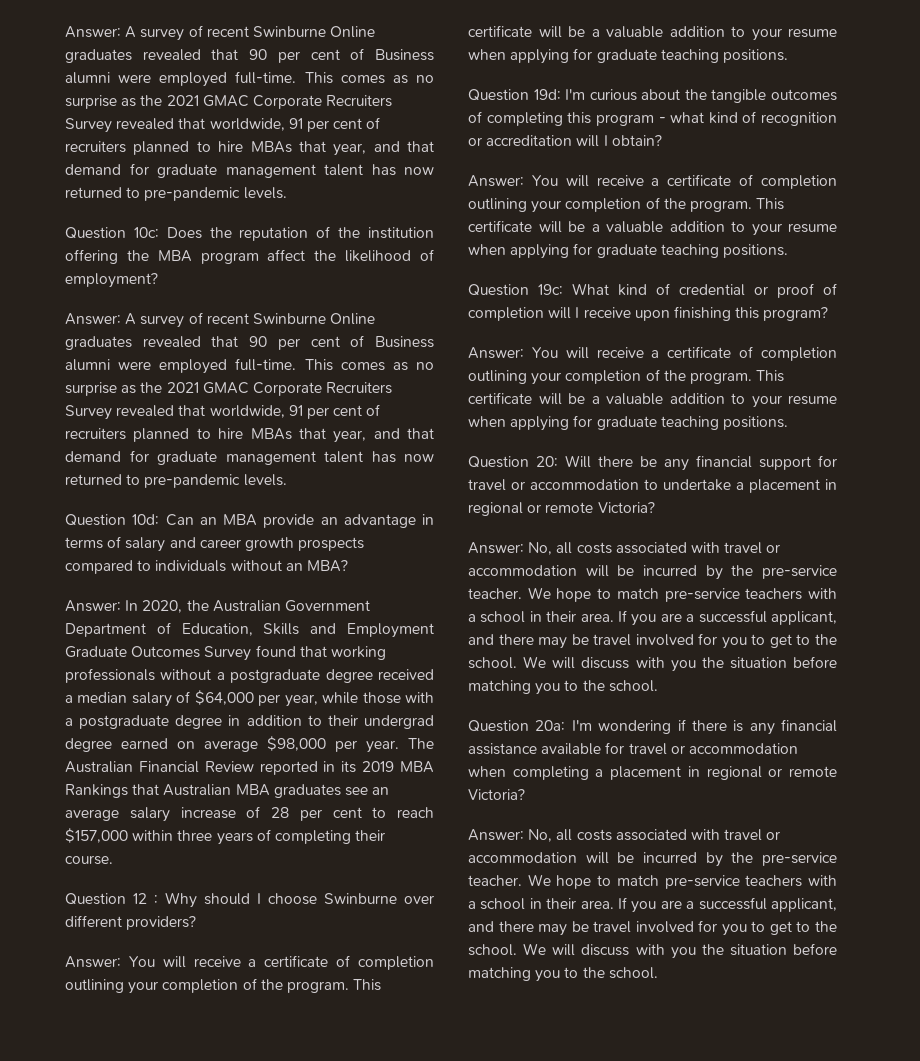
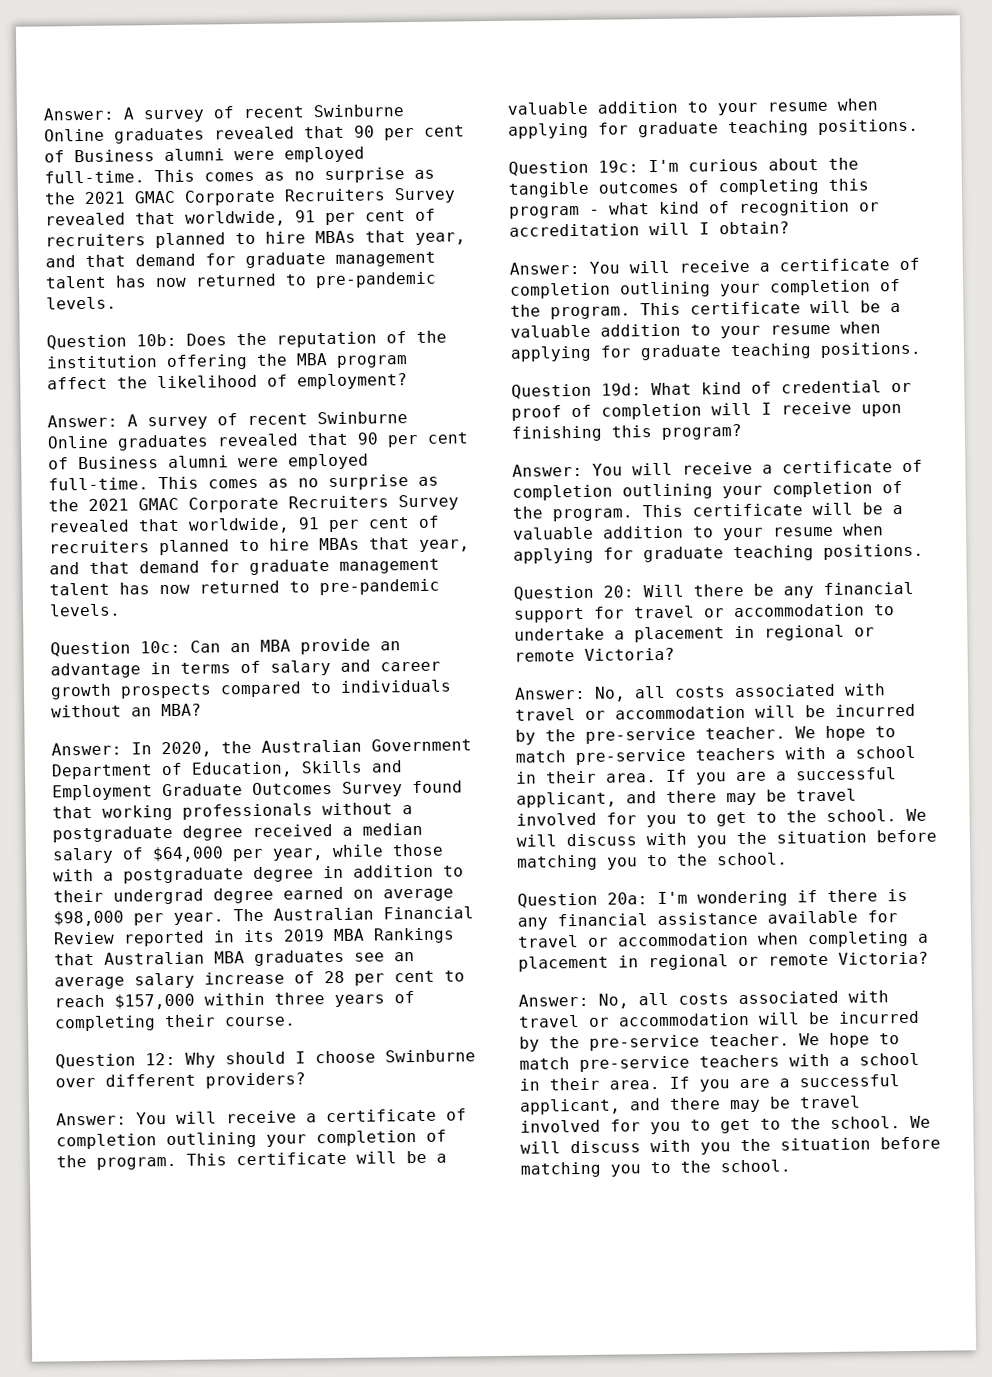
[133,227,159,238] 10c: -> [136,333,177,347] 10b:
[132,514,160,525] 10d: -> [140,640,181,654] 10c:
[133,893,158,904] 12 : -> [145,1052,176,1066] 12:
[533,89,561,100] 19d: -> [598,160,639,173] 19c:
[538,284,563,295] 19c: -> [601,383,642,396] 19d:

